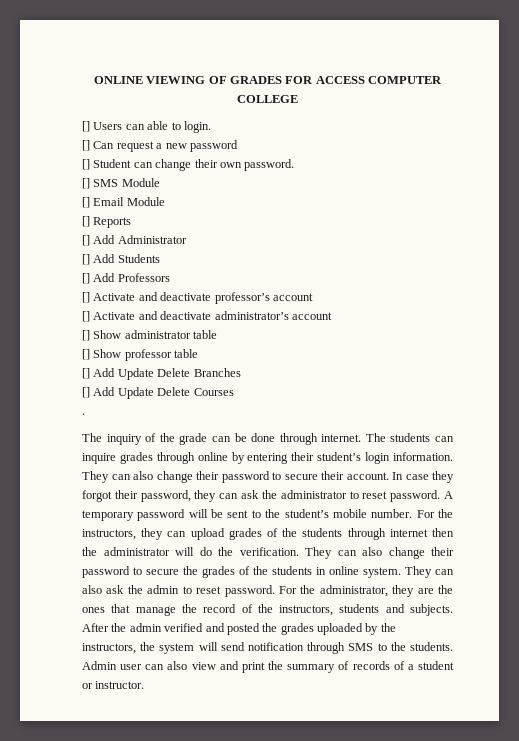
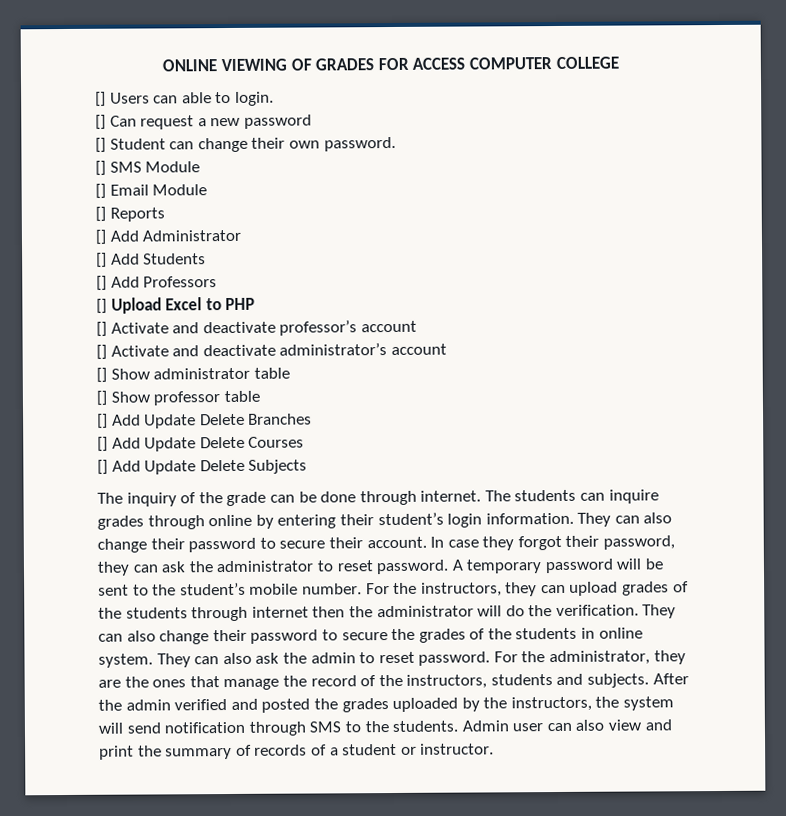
(170, 277) none -> [96,297,256,314] // [] Upload Excel to PHP
[82,413,85,415] . -> [97,459,308,475] [] Add Update Delete Subjects

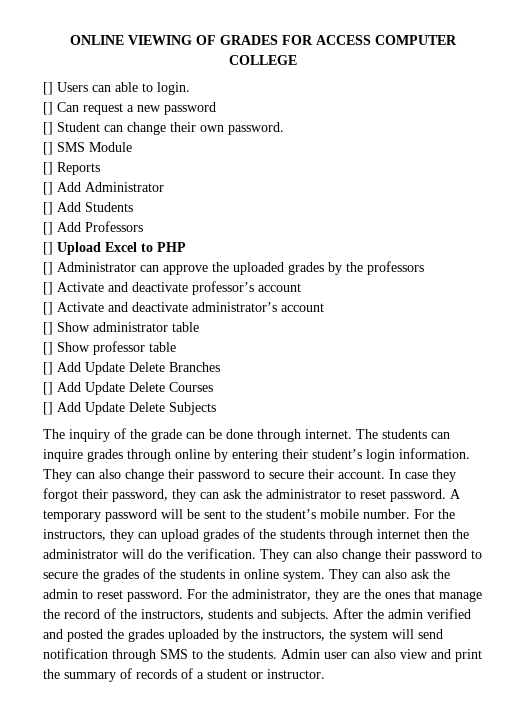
[95,183,208,199] // [] Email Module -> (132, 147) none
(256, 304) none -> [43,261,424,275] // [] Administrator can approve the uploaded grades by the professors

